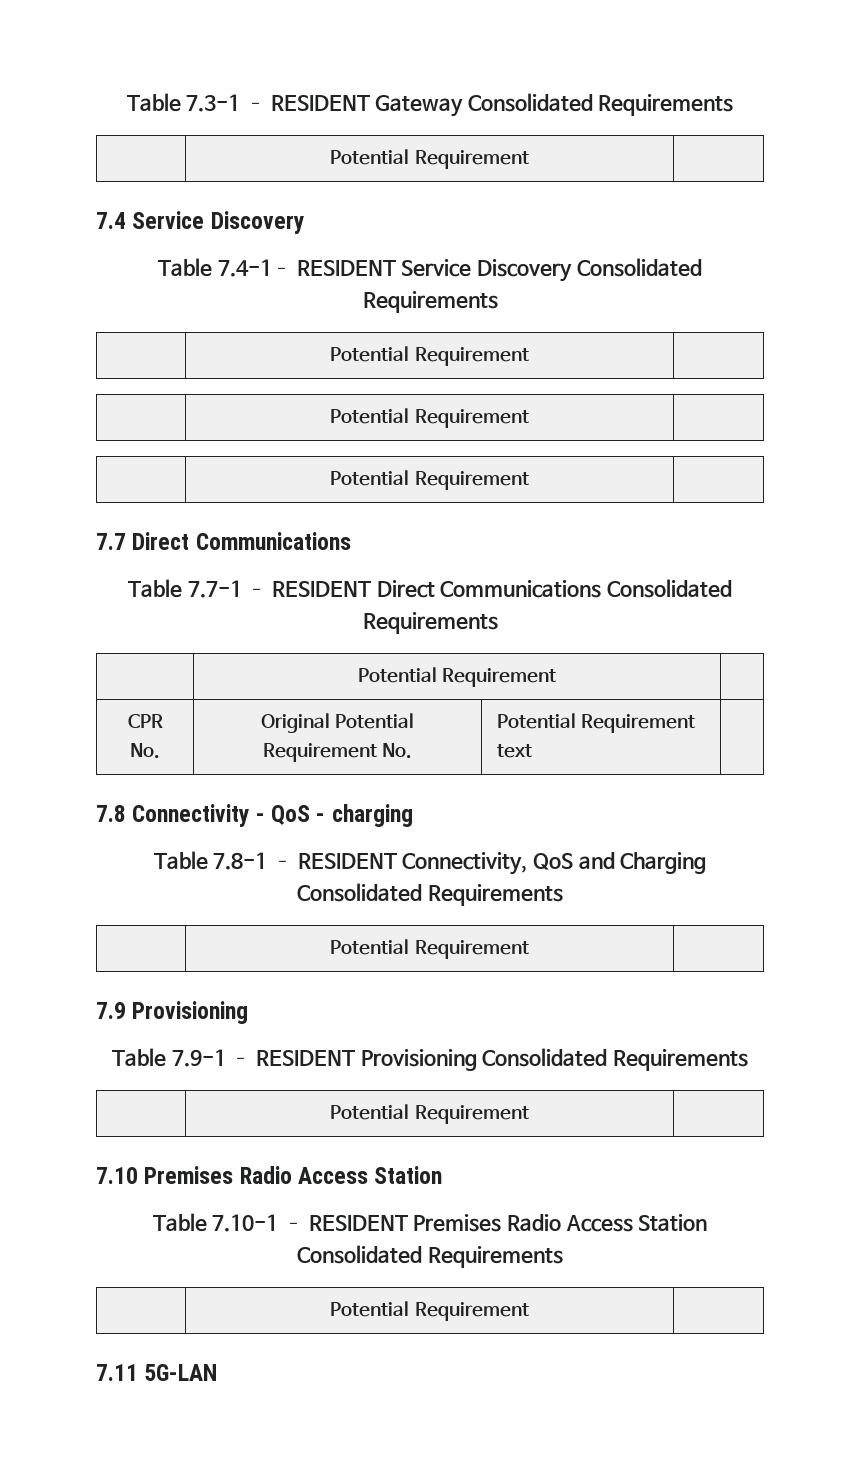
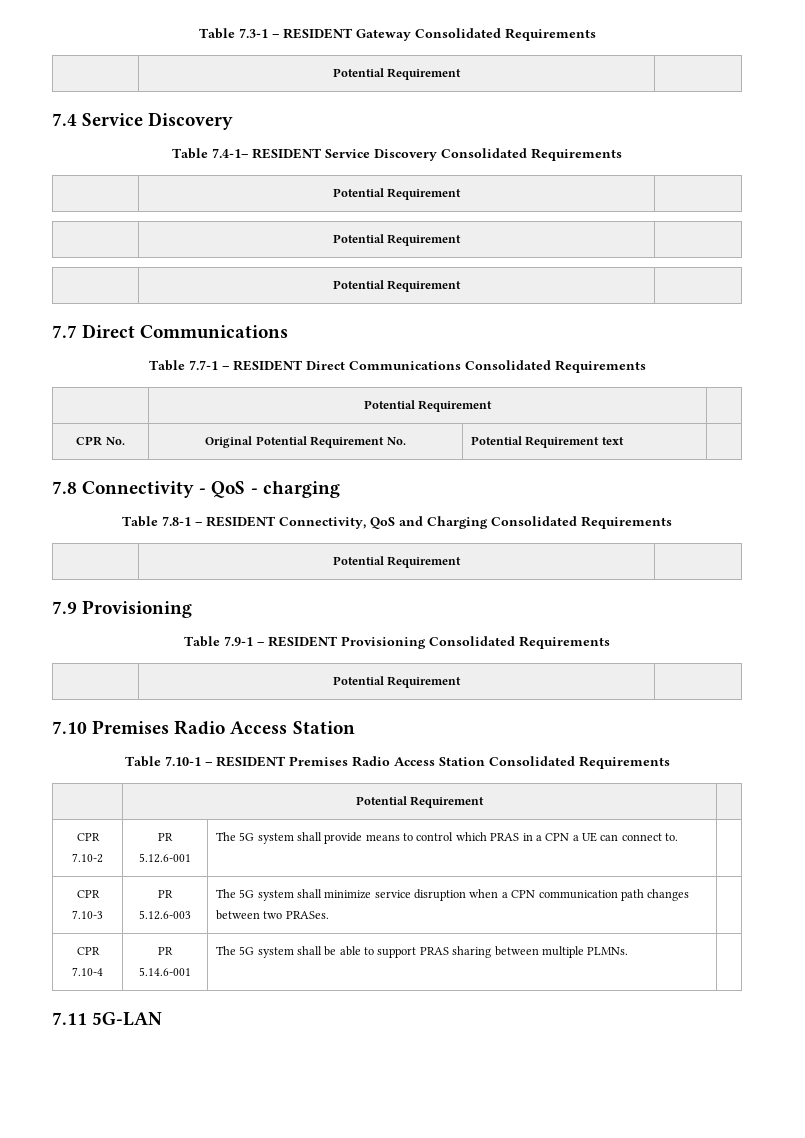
(529, 1311) none -> [76,833,100,841] [72,853,103,863] [158,833,173,841] [139,853,191,863] [215,832,679,844] [76,890,100,898] [72,910,103,919] [158,890,173,898] [139,910,191,920] [215,889,690,901] [215,910,329,920] [76,947,100,955] [72,967,103,976] [158,947,173,955] [139,967,191,976] [215,946,629,958] // CPR 7.10-2 | PR 5.12.6-001 | The 5G system shall provide means to control which PRAS in a CPN a UE can connect to. | // CPR 7.10-3 | PR 5.12.6-003 | The 5G system shall minimize service disruption when a CPN communication path changes between two PRASes. | // CPR 7.10-4 | PR 5.14.6-001 | The 5G system shall be able to support PRAS sharing between multiple PLMNs. |

